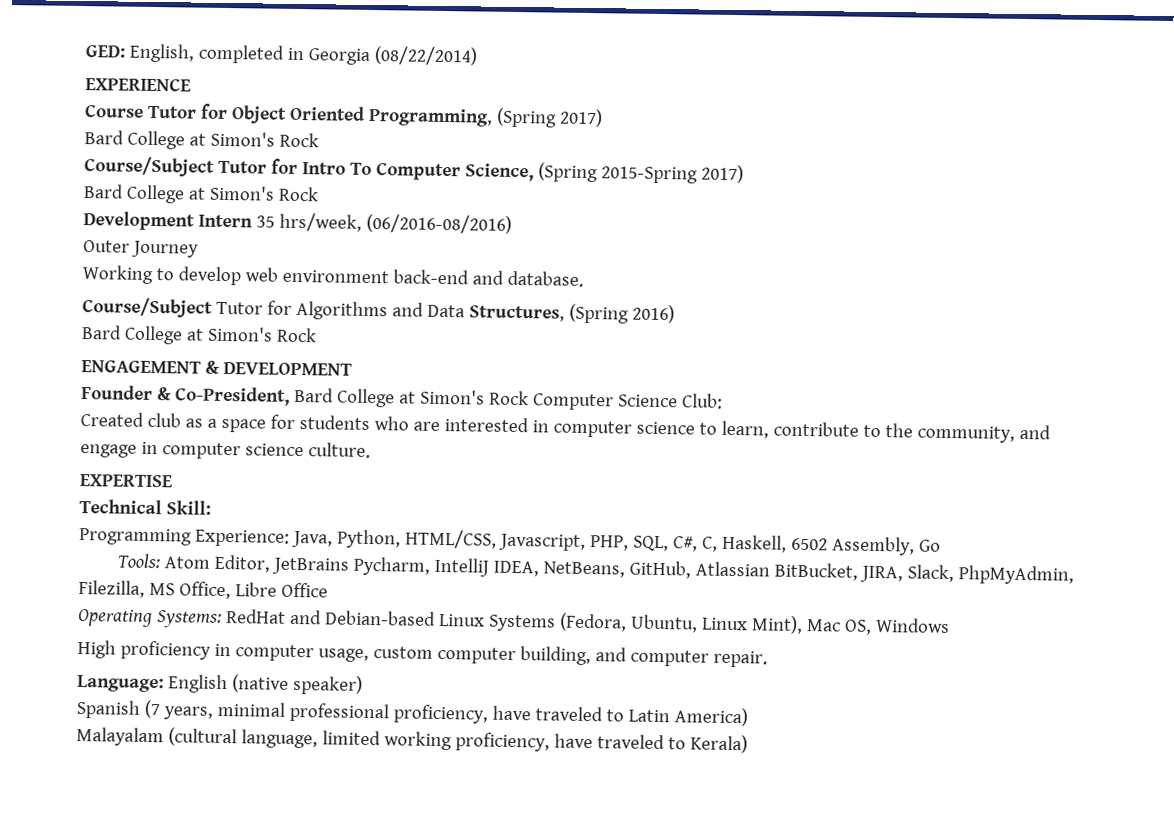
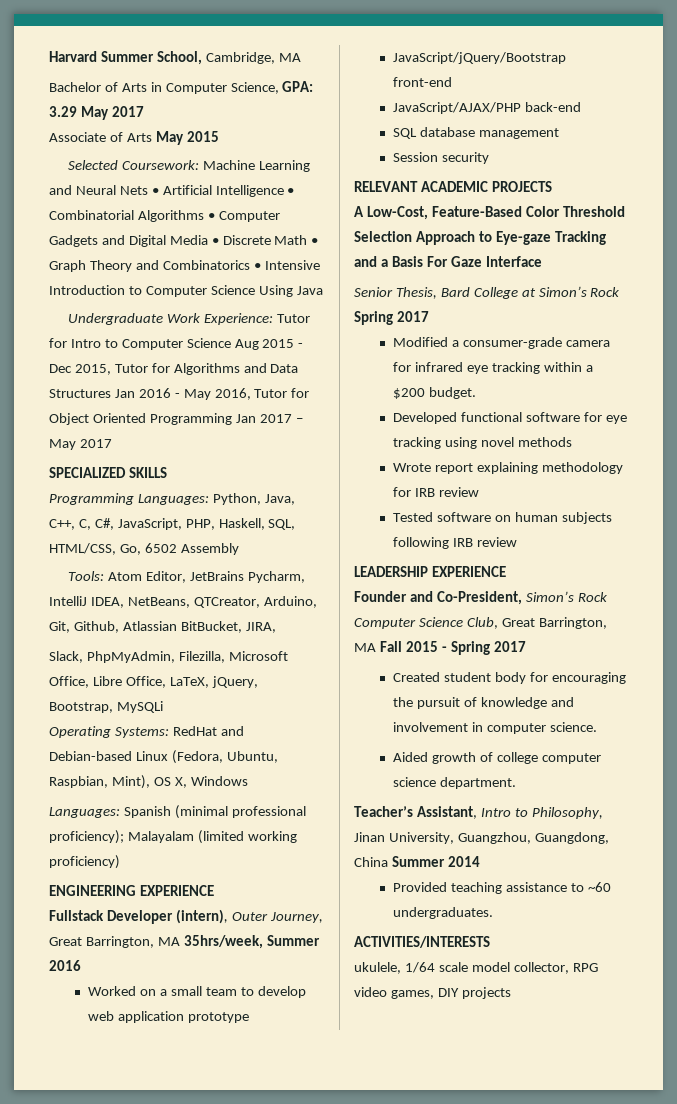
[85,43,478,66] [85,77,191,92] [85,103,603,128] [84,130,319,150] [84,156,744,184] [83,184,319,204] [83,211,512,234] [83,240,199,258] [82,265,584,287] [82,297,213,318] GED: English, completed in Georgia (08/22/2014) // EXPERIENCE // Course Tutor for Object Oriented Programming, (Spring 2017) // Bard College at Simon's Rock // Course/Subject Tutor for Intro To Computer Science, (Spring 2015-Spring 2017) // Bard College at Simon's Rock // Development Intern 35 hrs/week, (06/2016-08/2016) // Outer Journey // Working to develop web environment back-end and database. // Course/Subject -> [49,51,301,65] [49,81,314,94] [49,106,144,120] [49,131,219,145] [68,160,310,172] [49,185,295,197] [49,210,280,222] [49,235,319,247] [49,260,320,272] [49,285,323,297] [68,313,310,325] [49,338,304,350] [49,364,111,375] Harvard Summer School, Cambridge, MA // Bachelor of Arts in Computer Science, GPA: 3.29 May 2017 // Associate of Arts May 2015 // Selected Coursework: Machine Learning and Neural Nets • Artificial Intelligence • Combinatorial Algorithms • Computer Gadgets and Digital Media • Discrete Math • Graph Theory and Combinatorics • Intensive Introduction to Computer Science Using Java // Undergraduate Work Experience: Tutor for Intro to Computer Science Aug 2015 - Dec 2015,
[468,303,675,324] [81,325,317,345] [81,360,352,376] [81,385,723,411] [80,412,1051,443] [80,441,371,460] [79,474,173,488] [79,499,211,515] [79,528,941,556] Structures, (Spring 2016) // Bard College at Simon's Rock // ENGAGEMENT & DEVELOPMENT // Founder & Co-President, Bard College at Simon's Rock Computer Science Club: // Created club as a space for students who are interested in computer science to learn, contribute to the community, and engage in computer science culture. // EXPERTISE // Technical Skill: // Programming Experience: Java, Python, HTML/CSS, Javascript, PHP, SQL, C#, C, Haskell, 6502 Assembly, Go -> [49,388,310,400] [49,413,303,425] [49,439,112,450] [49,467,167,478] [49,493,295,505] [49,518,296,530] [49,543,239,555] Structures Jan 2016 - May 2016, Tutor for Object Oriented Programming Jan 2017 – May 2017 // SPECIALIZED SKILLS // Programming Languages: Python, Java, C++, C, C#, JavaScript, PHP, Haskell, SQL, HTML/CSS, Go, 6502 Assembly
[629,560,692,579] GitHub, -> [193,596,317,608] [49,621,119,633] QTCreator, Arduino, Git, Github,
(904, 574) none -> (276, 627) //
[148,582,175,596] MS -> [228,651,288,661] Microsoft
[280,582,328,598] Office -> [125,676,258,688] [49,701,163,713] Office, LaTeX, jQuery, Bootstrap, MySQLi
[487,614,556,632] Systems -> (168, 756) none
[701,615,950,635] [77,640,768,668] [77,674,363,695] [76,699,748,727] [76,726,748,754] Linux Mint), Mac OS, Windows // High proficiency in computer usage, custom computer building, and computer repair. // Language: English (native speaker) // Spanish (7 years, minimal professional proficiency, have traveled to Latin America) // Malayalam (cultural language, limited working proficiency, have traveled to Kerala) -> [49,775,248,789] [49,805,306,819] [49,830,297,844] [49,855,120,869] [49,885,214,896] [49,909,323,924] [49,935,320,949] [49,960,81,971] [88,986,306,998] [88,1011,250,1023] [393,52,567,64] [393,77,453,87] [393,102,582,114] [393,127,560,139] [393,152,490,164] [354,181,552,192] [354,206,625,220] [354,231,606,245] [354,256,542,267] [354,286,620,299] [354,311,429,325] [393,337,611,349] [393,362,593,374] [393,387,477,399] [393,412,628,424] [393,437,573,449] [393,462,624,474] [393,487,480,497] [393,512,613,524] [393,537,518,549] [354,566,506,577] [354,591,607,605] [354,617,607,629] [354,641,526,655] [393,672,627,684] [393,697,575,709] [393,722,598,734] [393,752,602,764] [393,777,517,789] [354,806,603,819] [354,832,609,844] [354,856,480,867] [393,882,612,894] [393,907,494,919] [354,936,490,948] [354,962,598,974] [354,987,511,999] Raspbian, Mint), OS X, Windows // Languages: Spanish (minimal professional proficiency); Malayalam (limited working proficiency) // ENGINEERING EXPERIENCE // Fullstack Developer (intern), Outer Journey, Great Barrington, MA 35hrs/week, Summer 2016 // Worked on a small team to develop web application prototype // JavaScript/jQuery/Bootstrap front-end // JavaScript/AJAX/PHP back-end // SQL database management // Session security // RELEVANT ACADEMIC PROJECTS // A Low-Cost, Feature-Based Color Threshold Selection Approach to Eye-gaze Tracking and a Basis For Gaze Interface // Senior Thesis, Bard College at Simon’s Rock Spring 2017 // Modified a consumer-grade camera for infrared eye tracking within a $200 budget. // Developed functional software for eye tracking using novel methods // Wrote report explaining methodology for IRB review // Tested software on human subjects following IRB review // LEADERSHIP EXPERIENCE // Founder and Co-President, Simon’s Rock Computer Science Club, Great Barrington, MA Fall 2015 - Spring 2017 // Created student body for encouraging the pursuit of knowledge and involvement in computer science. // Aided growth of college computer science department. // Teacher’s Assistant, Intro to Philosophy, Jinan University, Guangzhou, Guangdong, China Summer 2014 // Provided teaching assistance to ~60 undergraduates. // ACTIVITIES/INTERESTS // ukulele, 1/64 scale model collector, RPG video games, DIY projects

